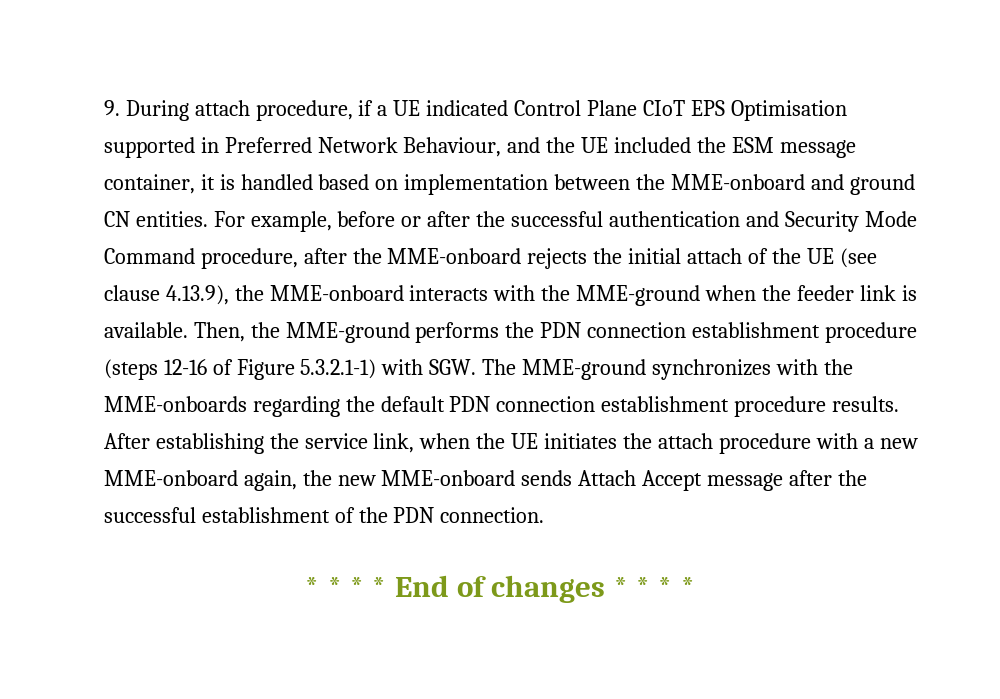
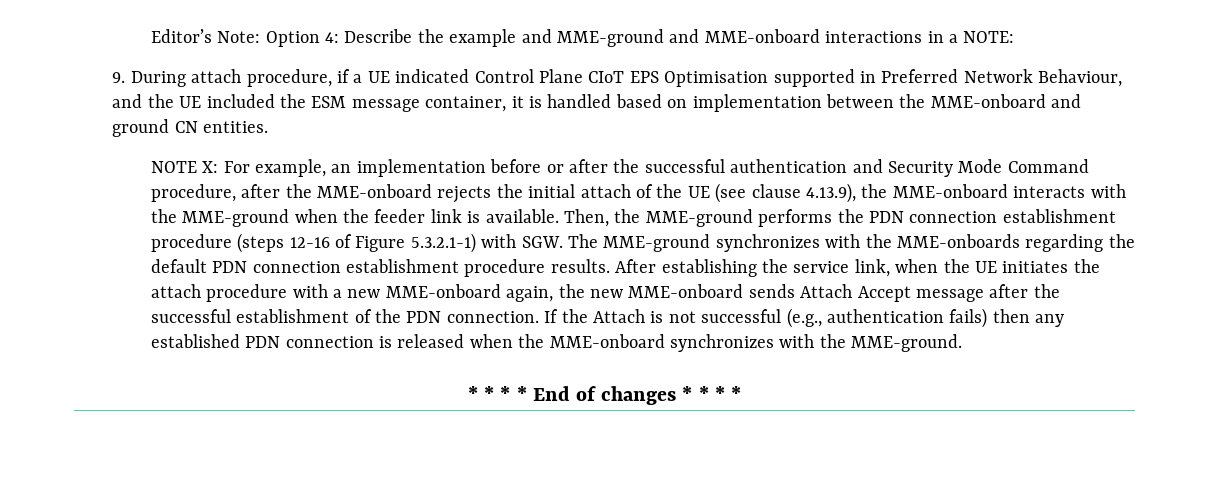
(103, 108) none -> [150,29,1015,47] Editor’s Note: Option 4: Describe the example and MME-ground and MME-onboard interactions in a NOTE: //
[213,211,332,232] For example, -> [150,159,486,177] // NOTE X: For example, an implementation
(545, 515) none -> [544,308,1065,328] [150,334,963,352] If the Attach is not successful (e.g., authentication fails) then any established PDN connection is released when the MME-onboard synchronizes with the MME-ground.

